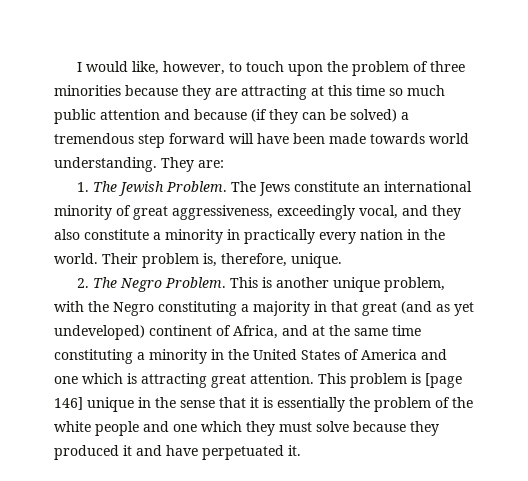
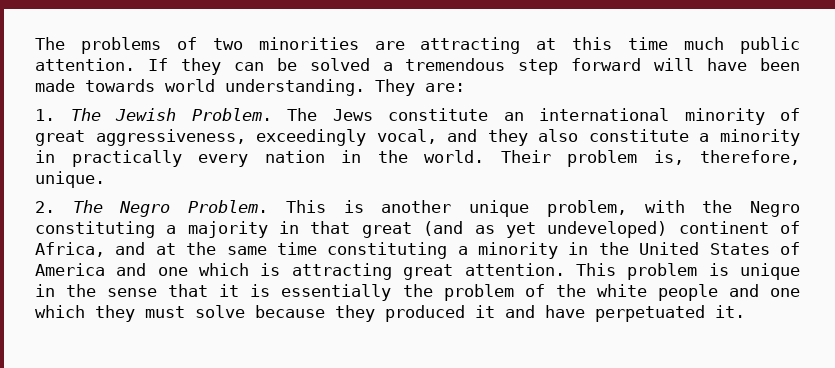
[77,61,466,76] [54,85,211,100] I would like, however, to touch upon the problem of three minorities because they -> [35,37,359,54] The problems of two minorities
[389,88,403,96] so -> (669, 43) none
[100,109,267,122] attention and because (if -> [35,58,168,71] attention. If
[350,109,397,122] solved) -> [309,58,370,71] solved
[425,373,462,388] [54,397,83,410] [page 146] -> (729, 269) none

